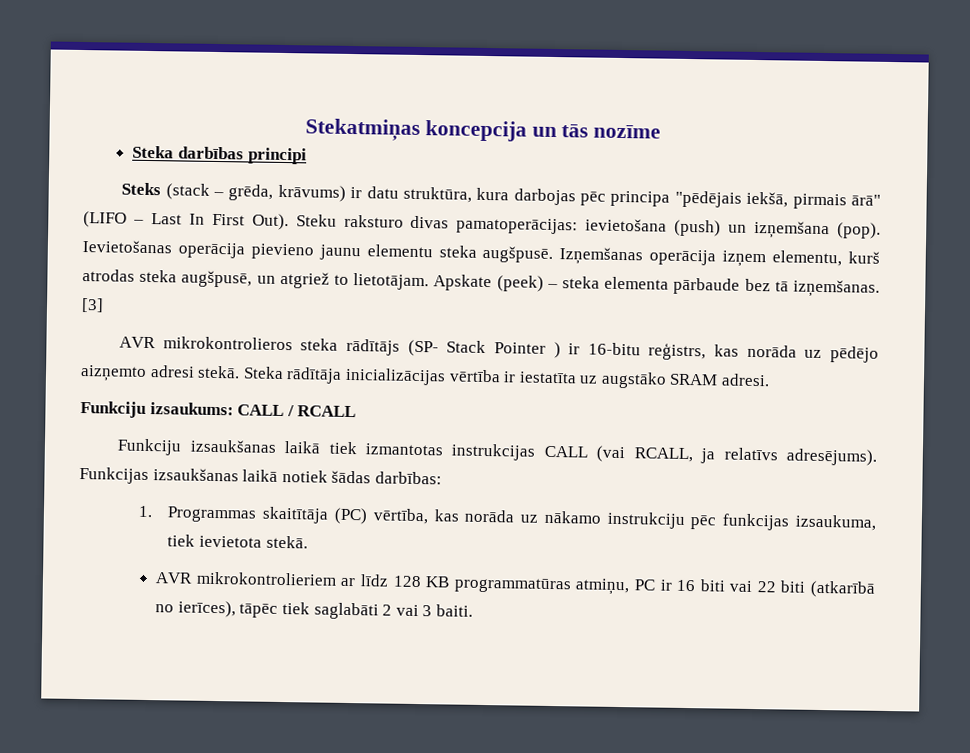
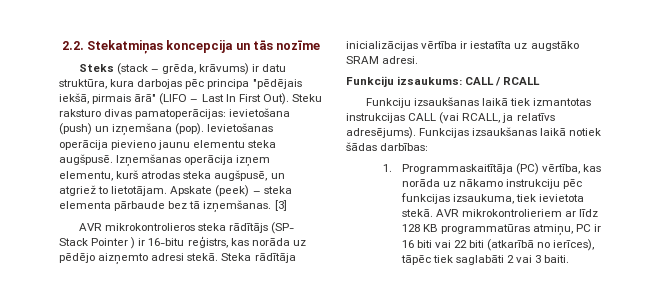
(304, 130) none -> [61,41,84,50] 2.2.
[132,145,307,165] // Steka darbības principi -> (321, 45) none
[167,506,330,524] Programmas skaitītāja -> [401,164,513,174] Programmaskaitītāja
(308, 542) // -> (433, 213) none

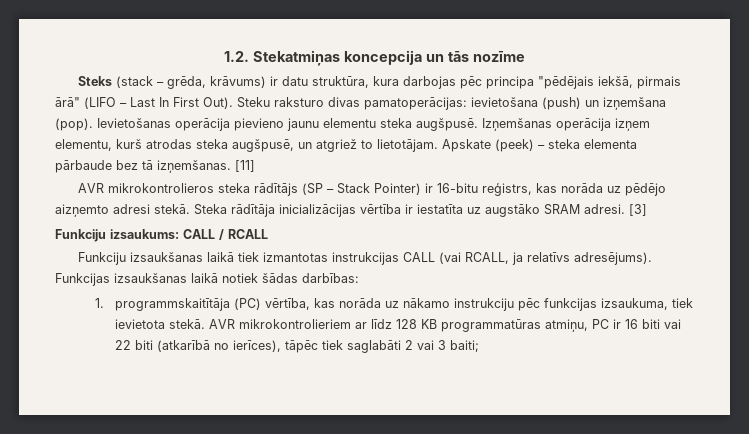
[61,41,84,50] 2.2. -> [224,51,250,62] 1.2.
[274,200,287,211] [3] -> [235,160,255,172] [11]
[271,222,295,234] [59,237,136,249] (SP- Stack Pointer ) -> [302,183,422,195] (SP – Stack Pointer)
(419, 60) none -> [629,204,647,216] [3]
[401,164,513,174] Programmaskaitītāja -> [114,298,230,311] programmskaitītāja
[544,255,570,263] baiti. -> [449,340,479,352] baiti;

